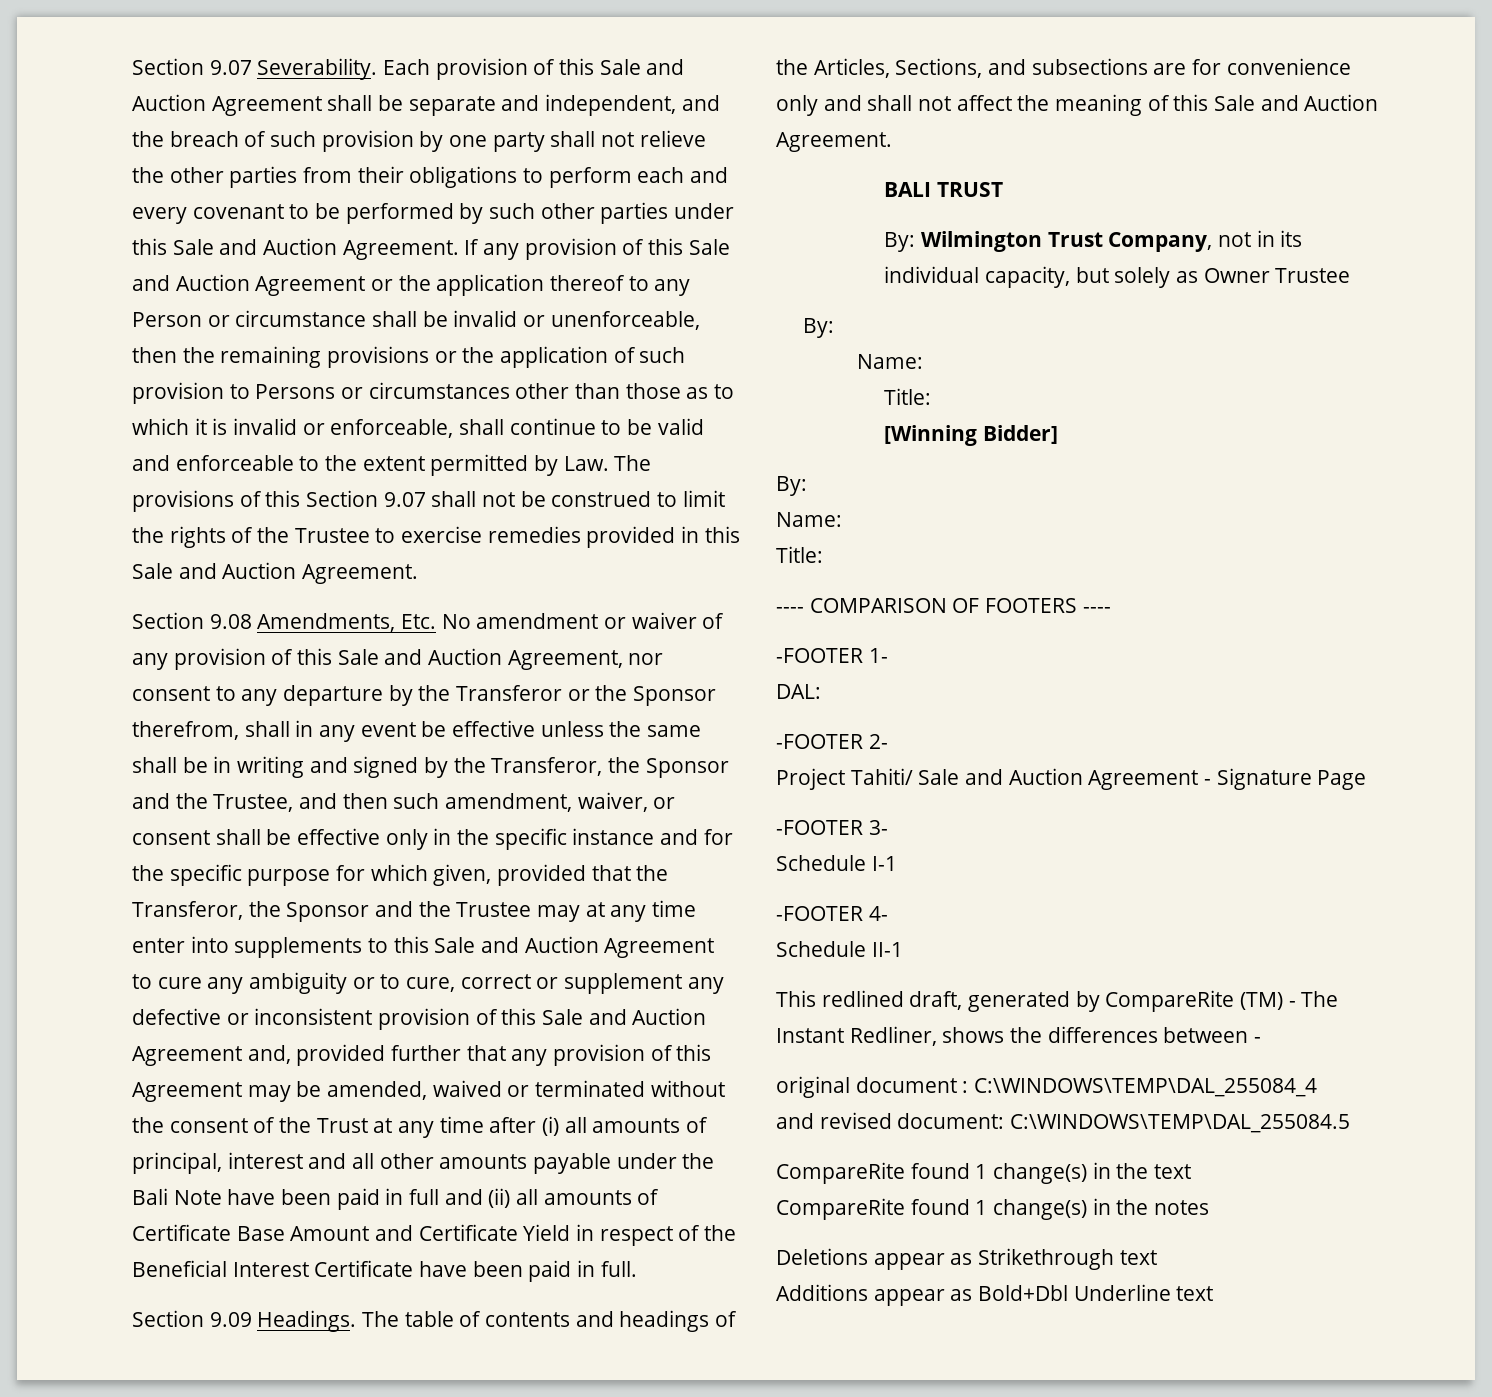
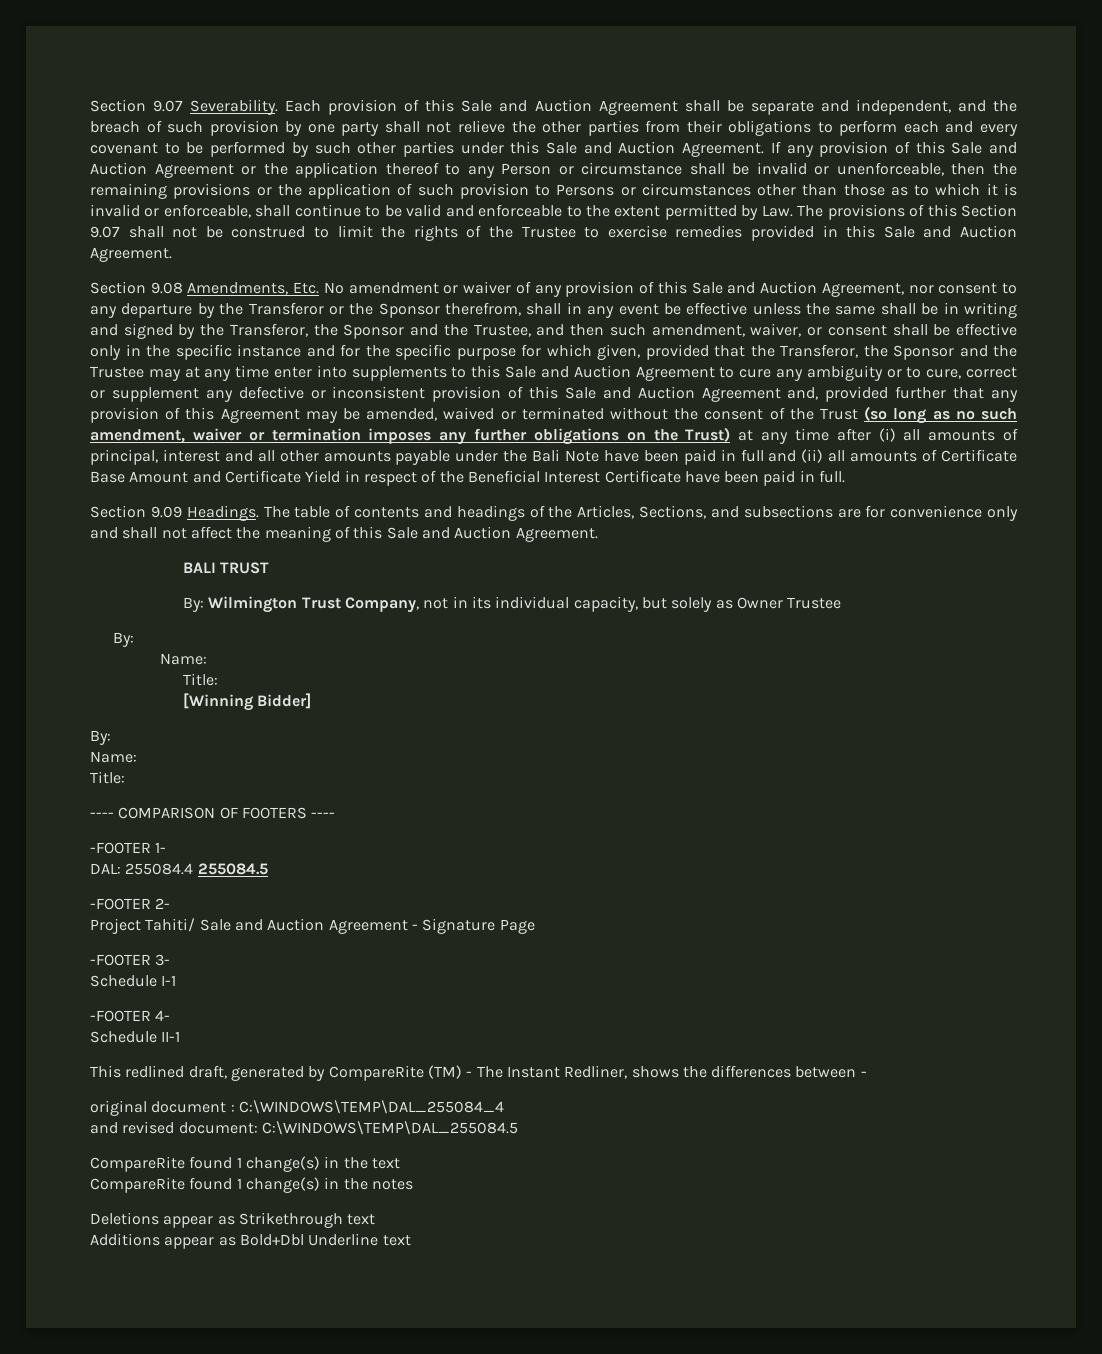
(368, 1125) none -> [864,406,1018,424] [90,427,731,445] (so long as no such amendment, waiver or termination imposes any further obligations on the Trust)
(821, 691) none -> [125,863,268,875] 255084.4 255084.5

